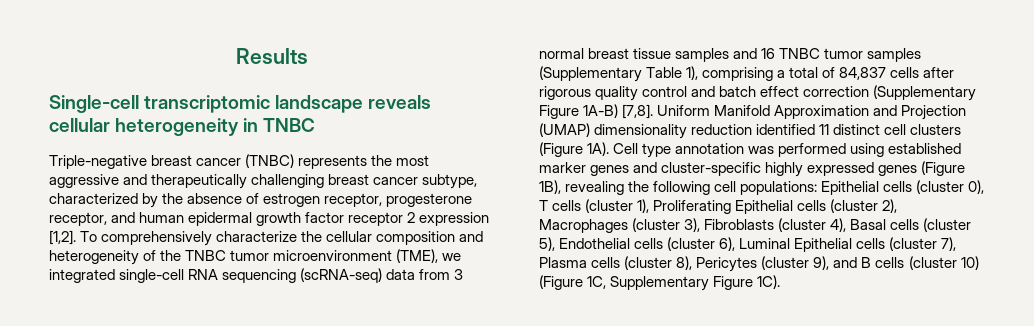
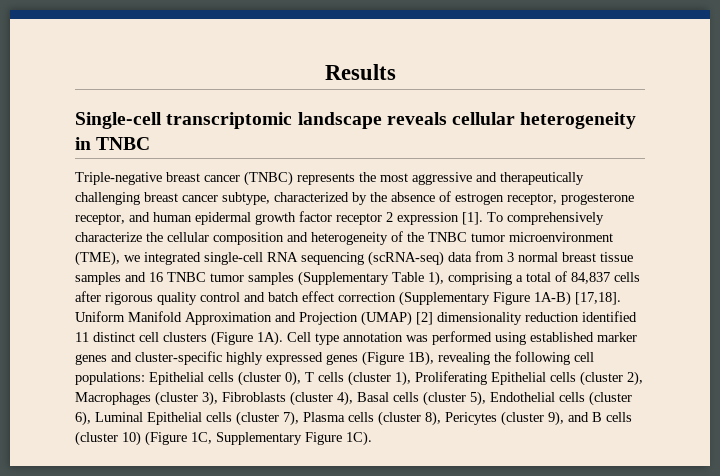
[49,230,76,245] [1,2]. -> [462,212,483,225] [1].
[622,104,654,119] [7,8]. -> [575,292,621,305] [17,18].
(590, 130) none -> [416,312,433,325] [2]

